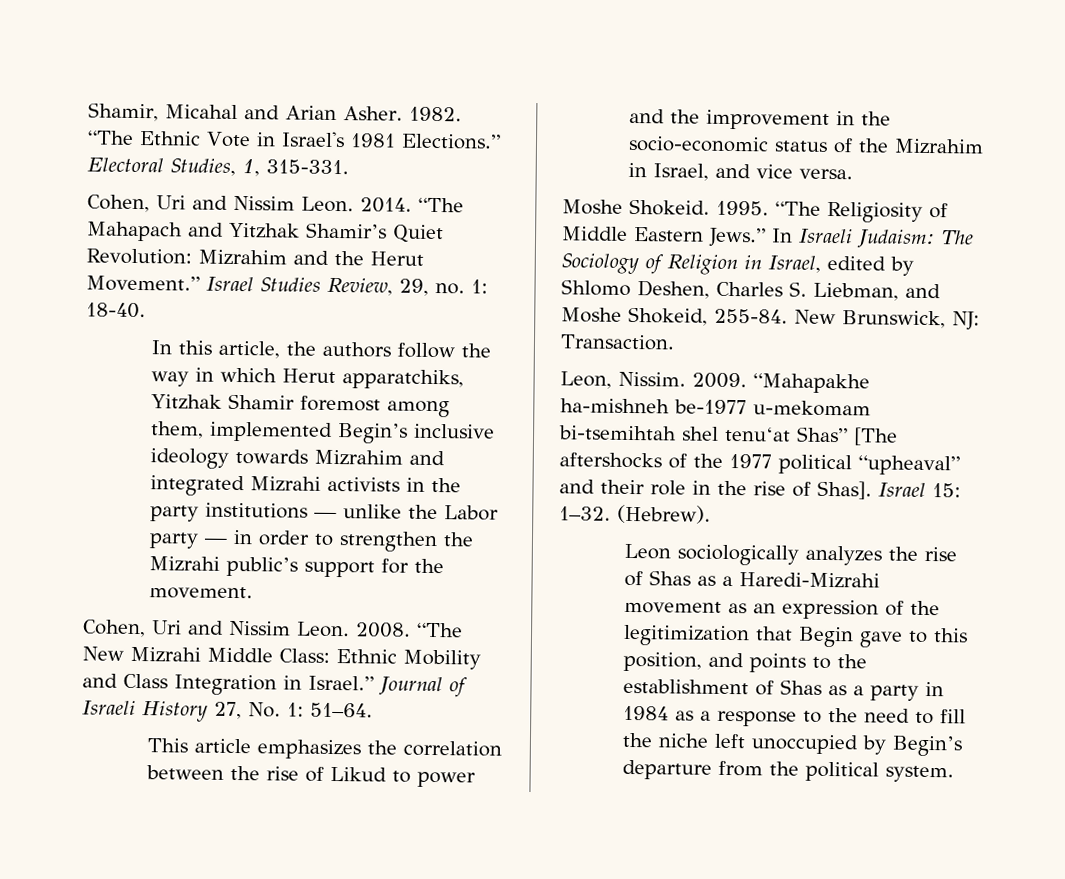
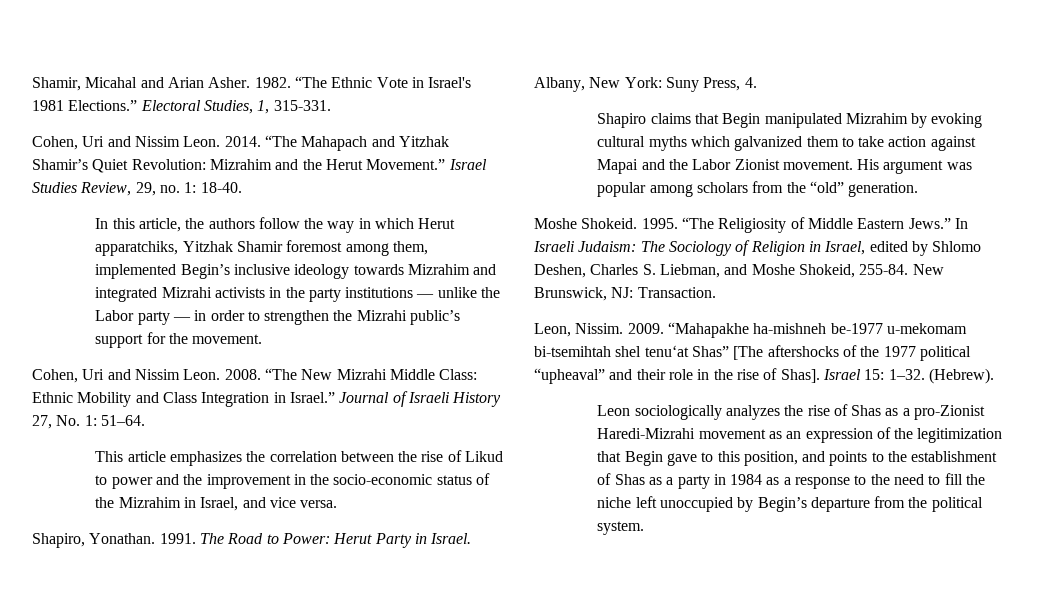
(853, 174) none -> [32,533,472,548] [534,77,757,92] [597,113,983,128] [597,136,976,151] [597,159,972,174] [597,181,919,197] // Shapiro, Yonathan. 1991. The Road to Power: Herut Party in Israel. Albany, New York: Suny Press, 4. // Shapiro claims that Begin manipulated Mizrahim by evoking cultural myths which galvanized them to take action against Mapai and the Labor Zionist movement. His argument was popular among scholars from the “old” generation.
(733, 581) none -> [914,405,986,420] pro-Zionist

